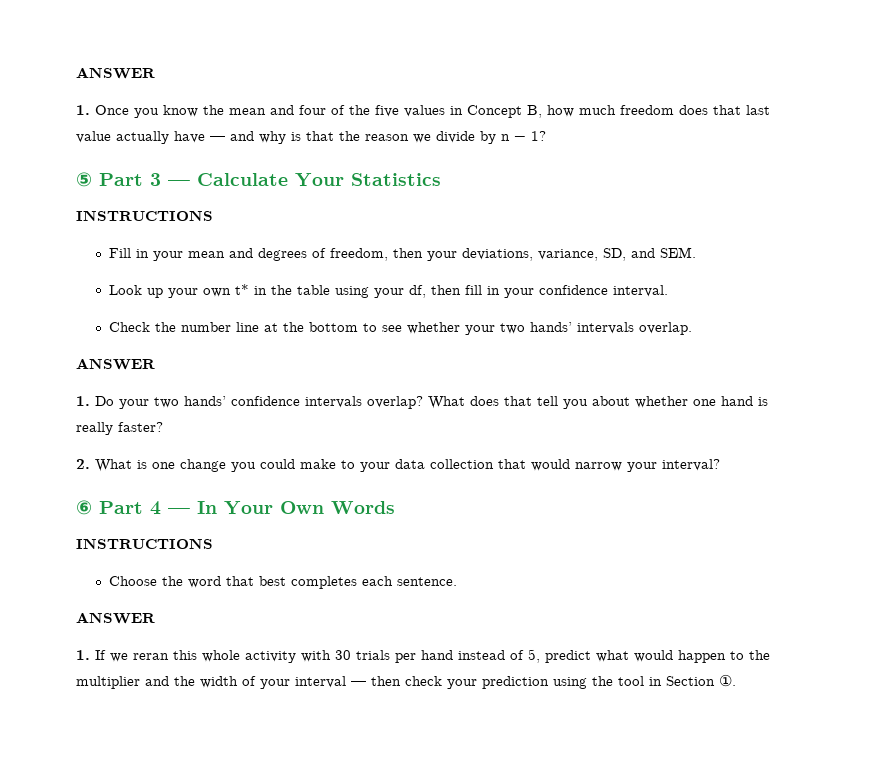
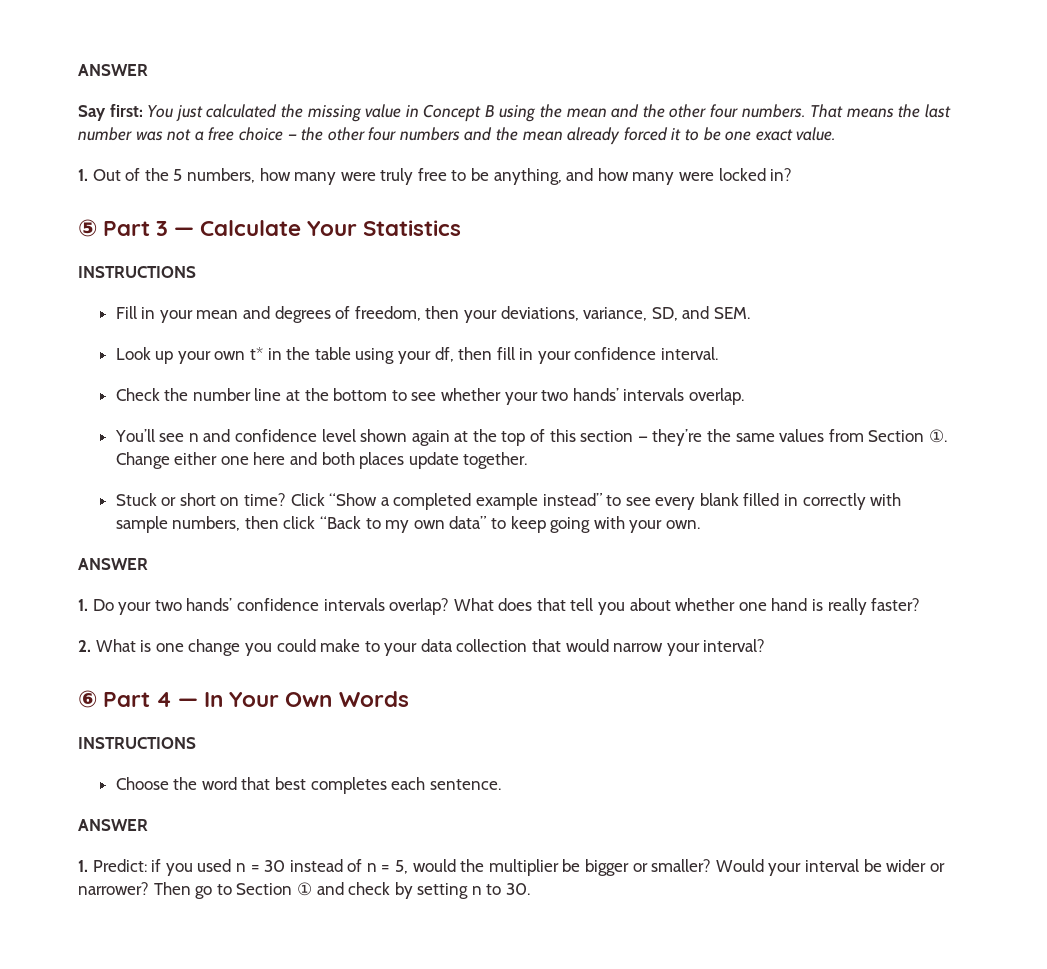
[76,67,155,79] [76,105,770,118] [76,131,546,144] ANSWER // 1. Once you know the mean and four of the five values in Concept B, how much freedom does that last value actually have — and why is that the reason we divide by n − 1? -> [78,64,148,76] [78,104,951,122] [78,127,837,145] [78,168,793,185] ANSWER // Say first: You just calculated the missing value in Concept B using the mean and the other four numbers. That means the last number was not a free choice — the other four numbers and the mean already forced it to be one exact value. // 1. Out of the 5 numbers, how many were truly free to be anything, and how many were locked in?
(693, 328) none -> [114,429,947,446] [115,452,528,469] [115,493,902,510] [115,516,700,533] // You’ll see n and confidence level shown again at the top of this section — they’re the same values from Section ①. Change either one here and both places update together. // Stuck or short on time? Click “Show a completed example instead” to see every blank filled in correctly with sample numbers, then click “Back to my own data” to keep going with your own.
[95,649,770,663] [76,674,736,689] If we reran this whole activity with 30 trials per hand instead of 5, predict what would happen to the multiplier and the width of your interval — then check your prediction using the tool in Section ①. -> [92,859,945,876] [78,882,531,899] Predict: if you used n = 30 instead of n = 5, would the multiplier be bigger or smaller? Would your interval be wider or narrower? Then go to Section ① and check by setting n to 30.

